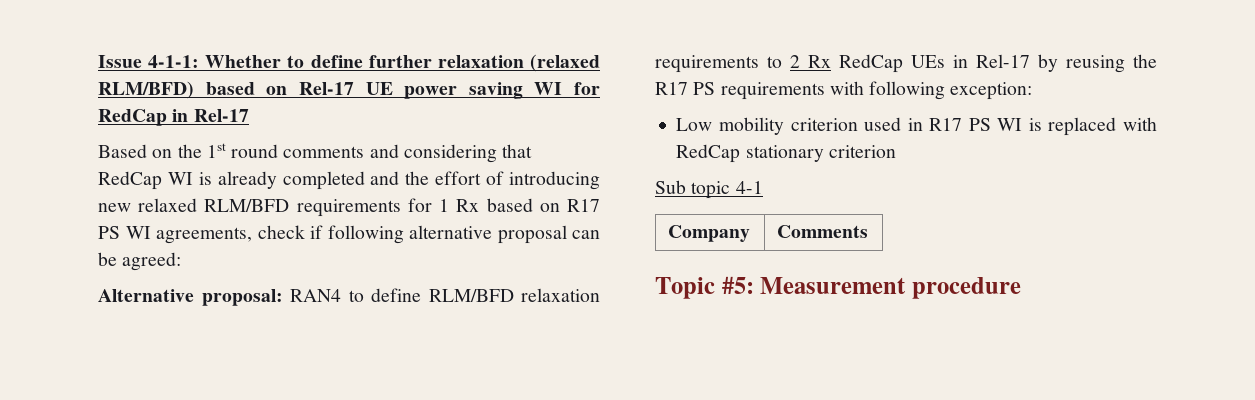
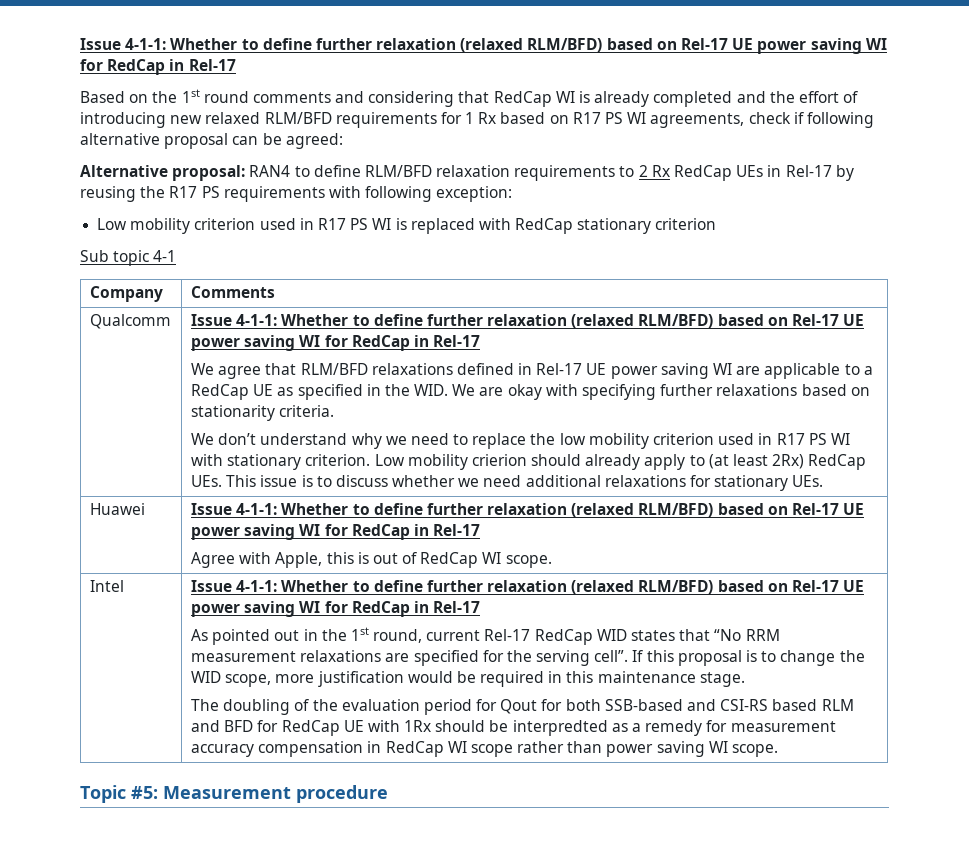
(869, 231) none -> [89,314,171,329] [190,314,865,328] [190,335,481,351] [190,363,873,379] [190,384,870,400] [190,405,335,421] [190,433,850,449] [190,454,867,470] [190,475,824,491] [89,503,145,515] [190,503,865,517] [190,524,481,540] [190,552,552,568] [89,580,124,592] [190,580,865,594] [190,601,481,617] [190,627,780,645] [190,650,865,666] [190,671,745,687] [190,699,854,715] [190,720,836,736] [190,741,779,757] // Qualcomm | Issue 4-1-1: Whether to define further relaxation (relaxed RLM/BFD) based on Rel-17 UE power saving WI for RedCap in Rel-17 // We agree that RLM/BFD relaxations defined in Rel-17 UE power saving WI are applicable to a RedCap UE as specified in the WID. We are okay with specifying further relaxations based on stationarity criteria. // We don’t understand why we need to replace the low mobility criterion used in R17 PS WI with stationary criterion. Low mobility crierion should already apply to (at least 2Rx) RedCap UEs. This issue is to discuss whether we need additional relaxations for stationary UEs. // Huawei | Issue 4-1-1: Whether to define further relaxation (relaxed RLM/BFD) based on Rel-17 UE power saving WI for RedCap in Rel-17 // Agree with Apple, this is out of RedCap WI scope. // Intel | Issue 4-1-1: Whether to define further relaxation (relaxed RLM/BFD) based on Rel-17 UE power saving WI for RedCap in Rel-17 // As pointed out in the 1st round, current Rel-17 RedCap WID states that “No RRM measurement relaxations are specified for the serving cell”. If this proposal is to change the WID scope, more justification would be required in this maintenance stage. // The doubling of the evaluation period for Qout for both SSB-based and CSI-RS based RLM and BFD for RedCap UE with 1Rx should be interpredted as a remedy for measurement accuracy compensation in RedCap WI scope rather than power saving WI scope.

